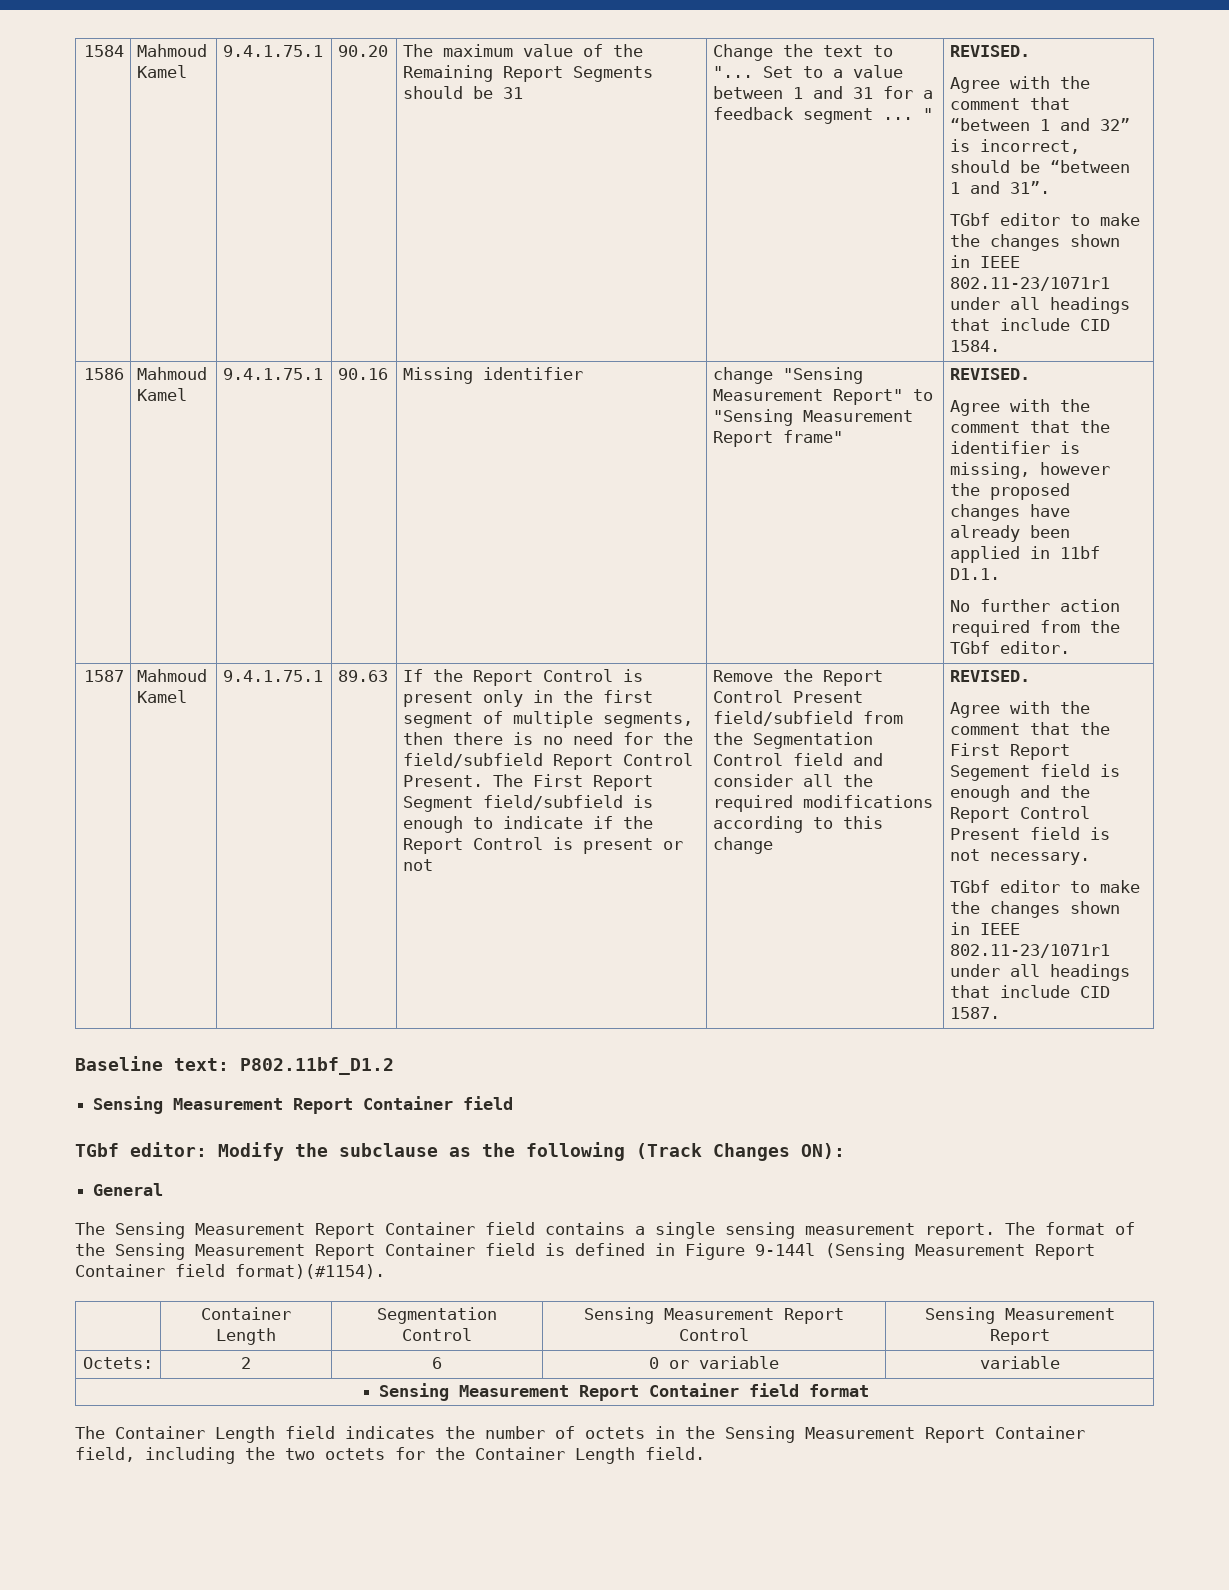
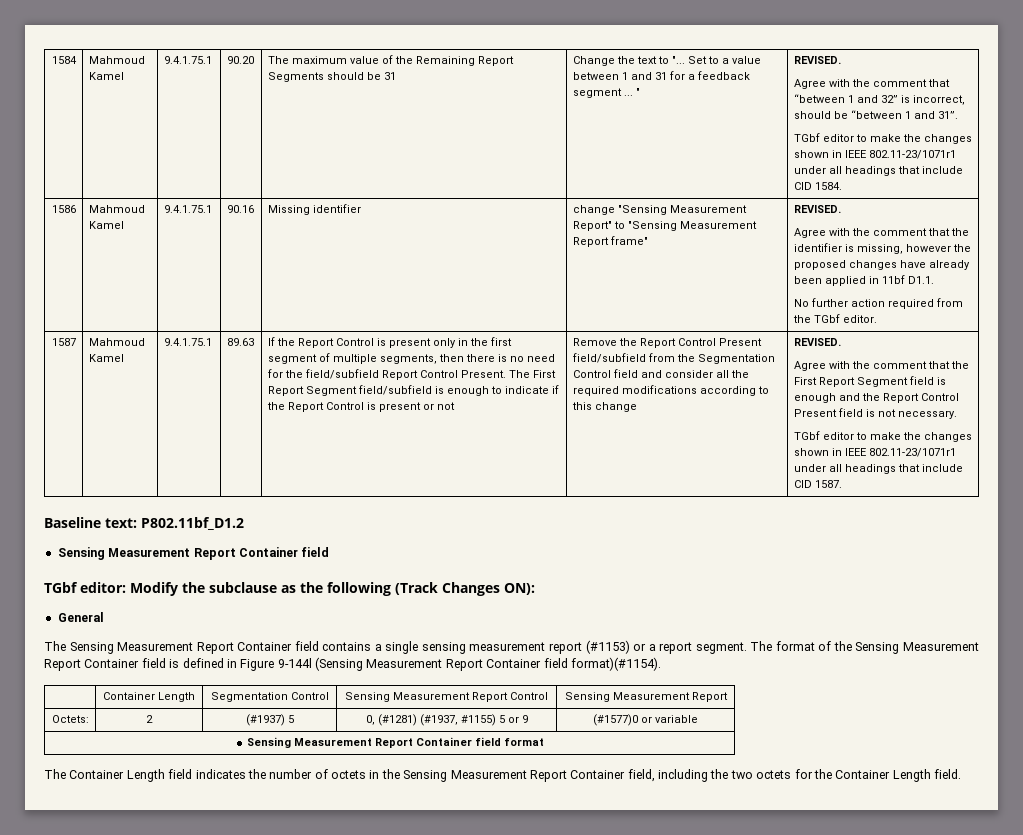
[950,765,1031,781] Segement -> [856,377,908,387] Segment
[925,1223,995,1239] report. -> [549,640,747,654] report (#1153) or a report segment.
[432,1357,442,1369] [649,1356,779,1369] 6 | 0 or variable | -> [245,714,294,726] [365,714,528,726] [593,714,652,726] (#1937) 5 | 0, (#1281) (#1937, #1155) 5 or 9 | (#1577)0 or

